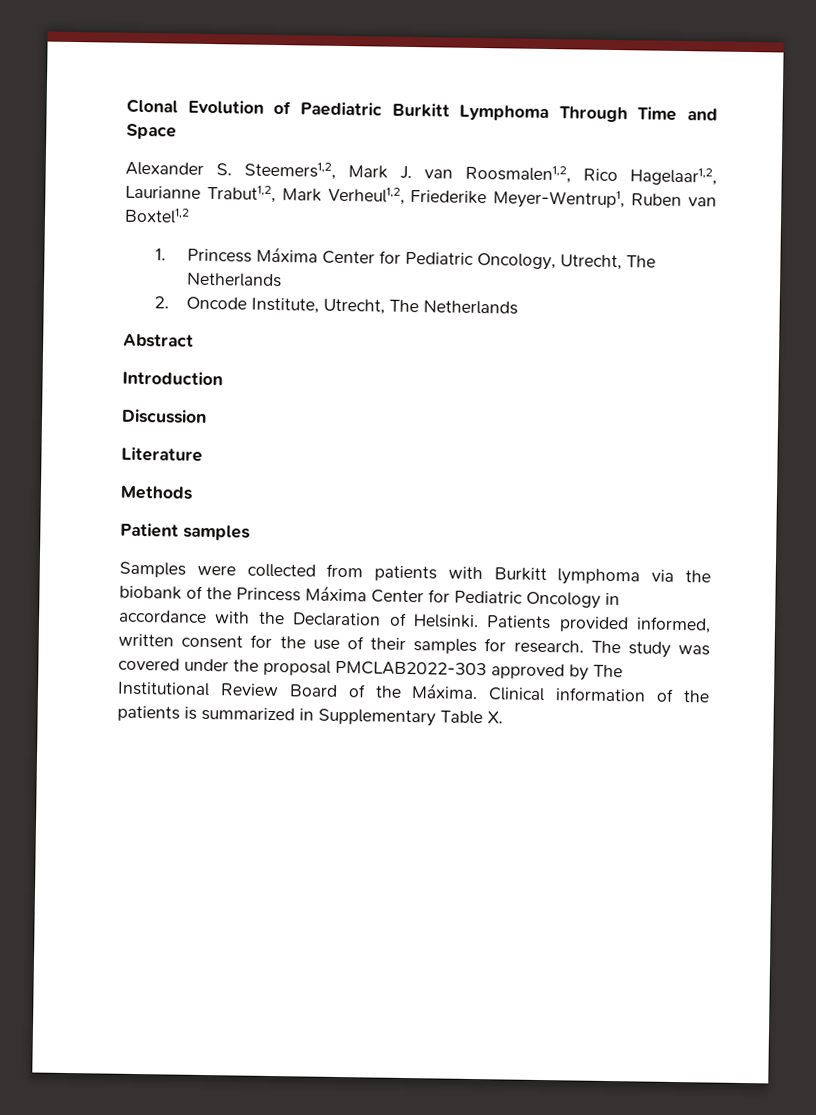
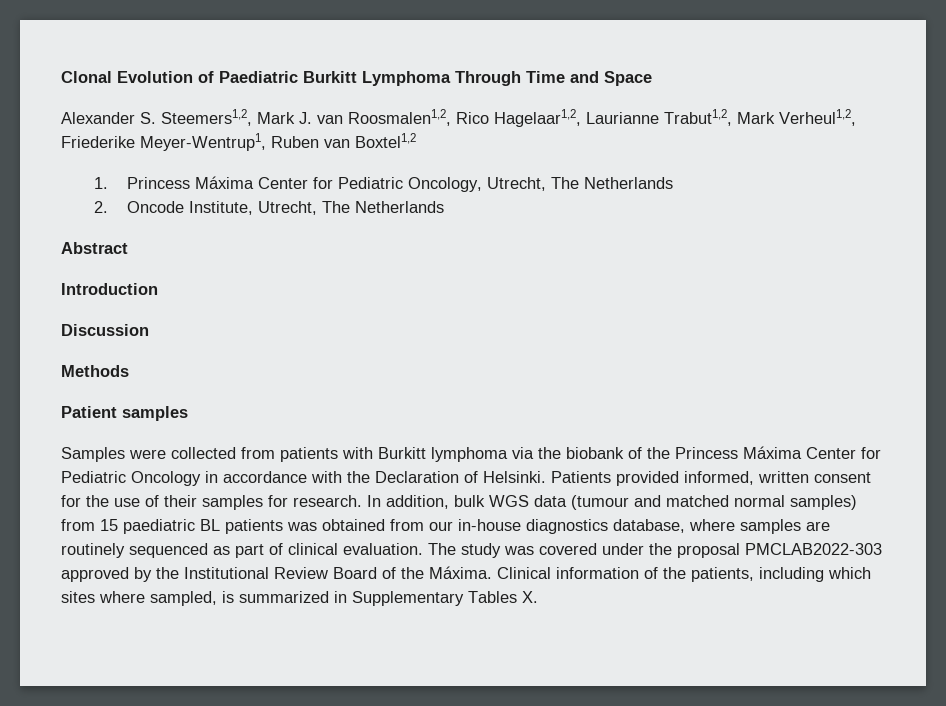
[121,446,203,462] // Literature -> (149, 330) none
(584, 646) none -> [367,495,857,510] [61,519,830,534] [61,543,423,558] In addition, bulk WGS data (tumour and matched normal samples) from 15 paediatric BL patients was obtained from our in-house diagnostics database, where samples are routinely sequenced as part of clinical evaluation.
[593,664,623,678] The -> [156,567,179,579] the
[117,705,180,722] patients -> [691,567,871,582] [61,591,217,606] patients, including which sites where sampled,
[440,710,483,725] Table -> [468,591,517,603] Tables

